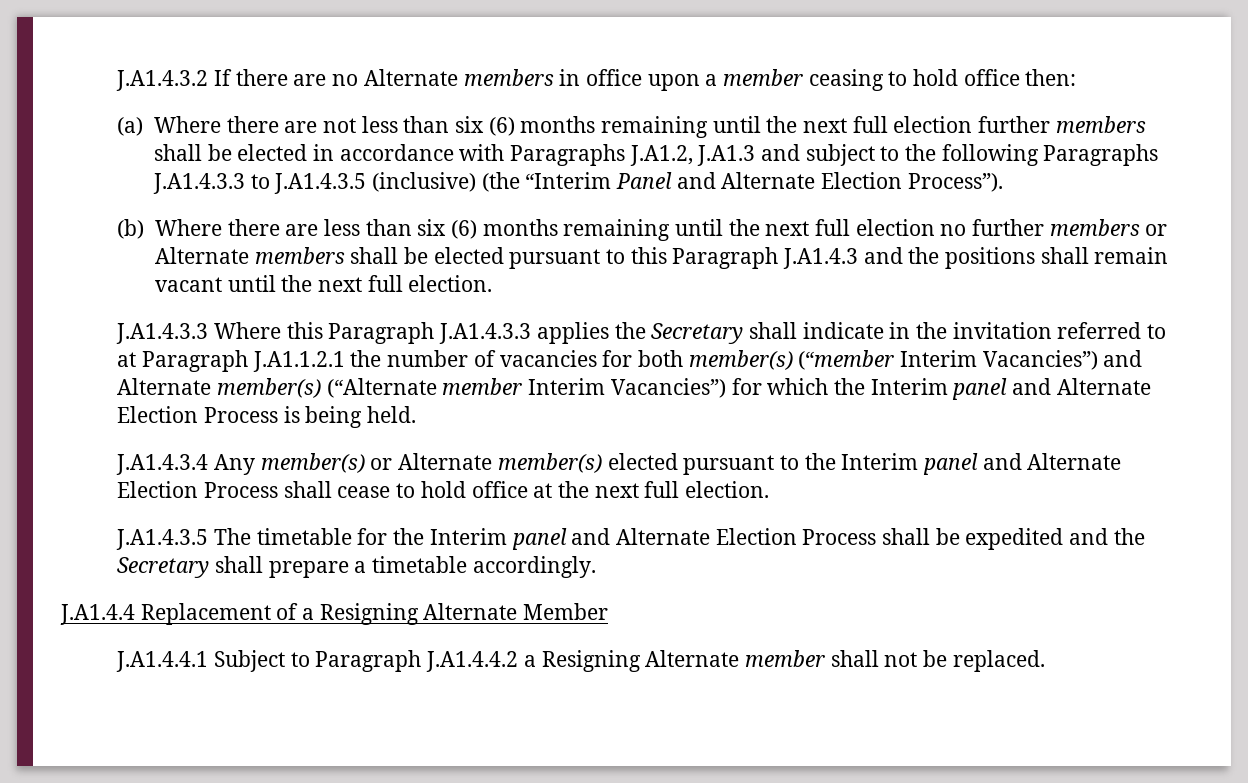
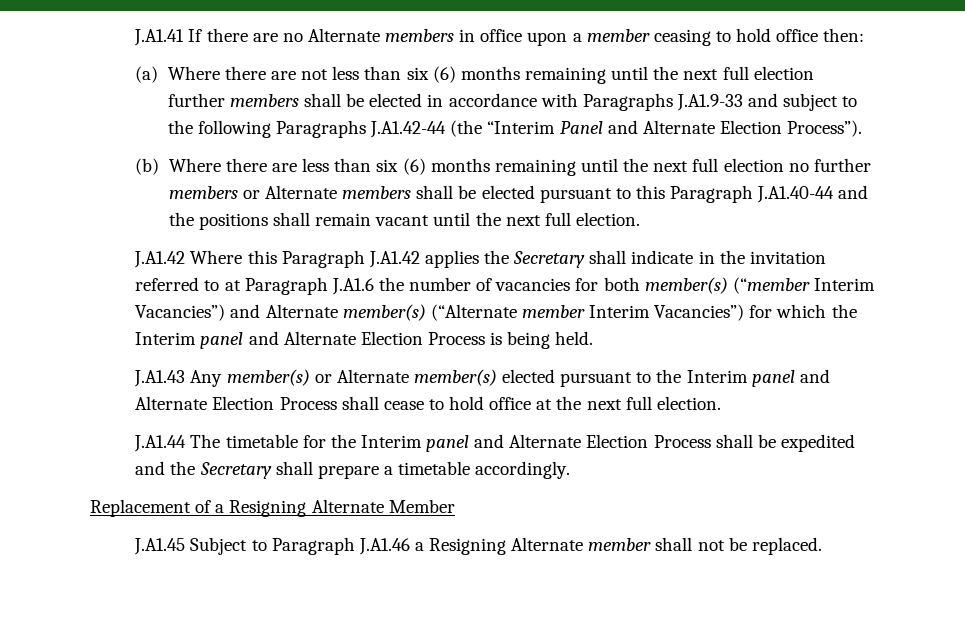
[116,70,209,91] J.A1.4.3.2 -> [134,29,185,46] J.A1.41
[629,145,756,166] J.A1.2, J.A1.3 -> [676,94,743,111] J.A1.9-33
[152,172,476,194] J.A1.4.3.3 to J.A1.4.3.5 (inclusive) -> [370,121,447,138] J.A1.42-44
[783,248,859,269] J.A1.4.3 -> [757,186,835,203] J.A1.40-44
[116,323,209,344] J.A1.4.3.3 -> [134,251,186,268] J.A1.42
[439,323,532,344] J.A1.4.3.3 -> [368,251,420,268] J.A1.42
[252,351,345,372] J.A1.1.2.1 -> [331,278,374,295] J.A1.6
[116,454,209,475] J.A1.4.3.4 -> [134,370,186,387] J.A1.43
[116,529,209,550] J.A1.4.3.5 -> [134,435,187,452] J.A1.44
[60,604,135,625] J.A1.4.4 -> (571, 470) none
[116,651,209,672] J.A1.4.4.1 -> [134,538,186,555] J.A1.45
[426,651,519,672] J.A1.4.4.2 -> [358,538,410,555] J.A1.46

